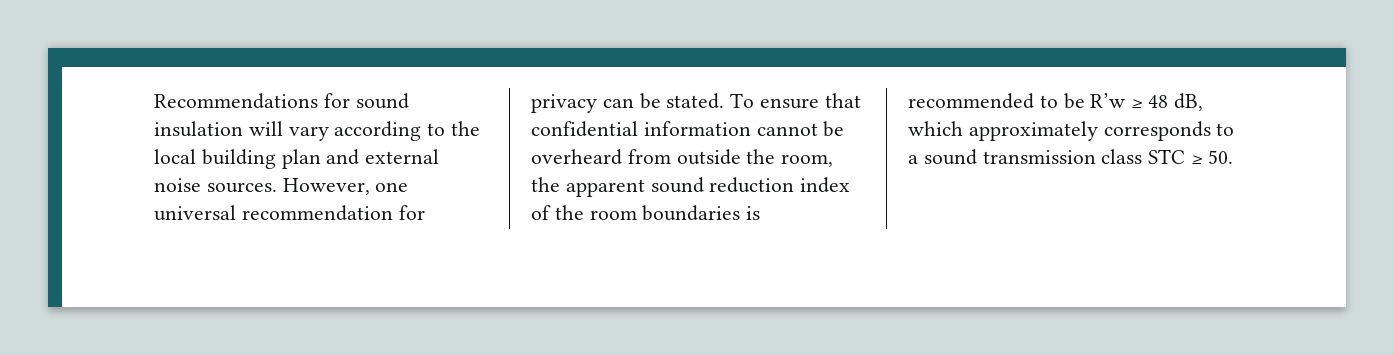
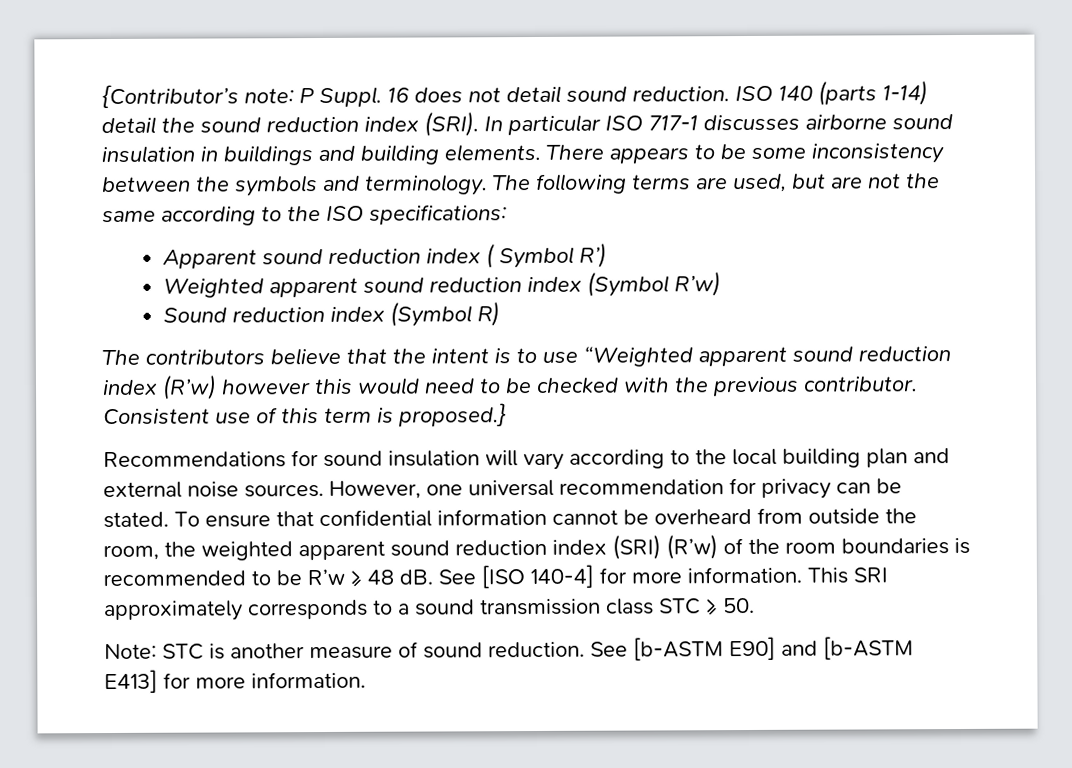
(154, 101) none -> [101,80,928,109] [101,111,953,137] [101,143,944,166] [102,173,940,197] [102,204,507,226] [162,242,608,269] [163,271,722,298] [163,301,501,327] [102,345,951,367] [102,374,918,400] [103,403,507,427] {Contributor’s note: P Suppl. 16 does not detail sound reduction. ISO 140 (parts 1-14) detail the sound reduction index (SRI). In particular ISO 717-1 discusses airborne sound insulation in buildings and building elements. There appears to be some inconsistency between the symbols and terminology. The following terms are used, but are not the same according to the ISO specifications: // Apparent sound reduction index ( Symbol R’) // Weighted apparent sound reduction index (Symbol R’w) // Sound reduction index (Symbol R) // The contributors believe that the intent is to use “Weighted apparent sound reduction index (R’w) however this would need to be checked with the previous contributor. Consistent use of this term is proposed.} //
[565,177,851,197] apparent sound reduction index -> [201,534,718,561] weighted apparent sound reduction index (SRI) (R’w)
[1173,93,1203,111] [908,121,963,136] dB, which -> [399,564,888,589] dB. See [ISO 140-4] for more information. This SRI
(1233, 157) none -> [104,636,914,661] [104,669,366,694] // Note: STC is another measure of sound reduction. See [b-ASTM E90] and [b-ASTM E413] for more information.

